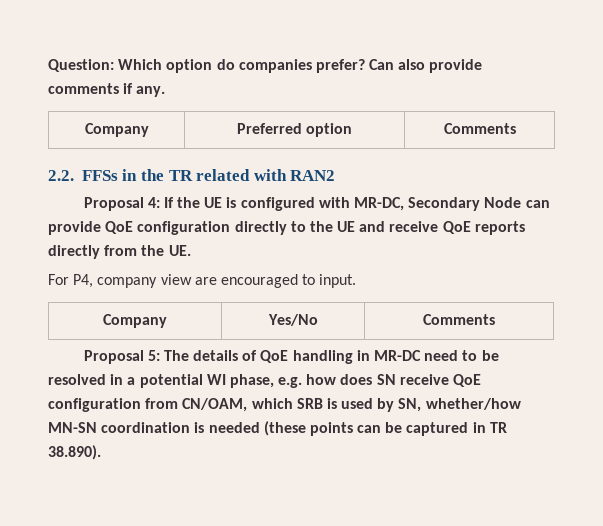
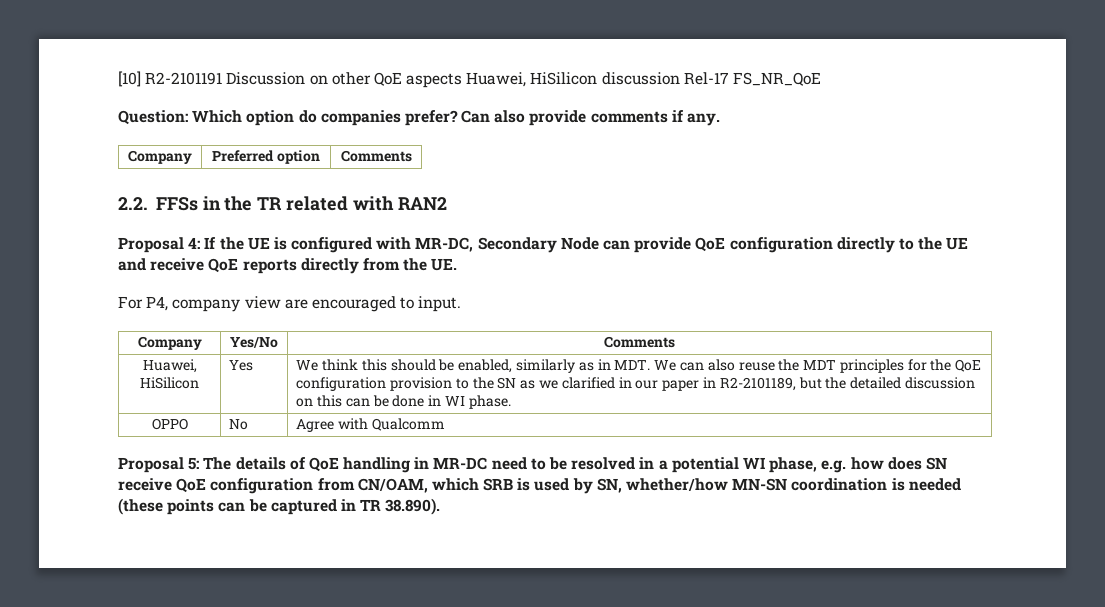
(48, 65) none -> [118,71,822,88] [10] R2-2101191 Discussion on other QoE aspects Huawei, HiSilicon discussion Rel-17 FS_NR_QoE //
(495, 319) none -> [142,359,197,373] [140,377,199,389] [229,360,254,371] [296,359,982,373] [296,377,975,391] [296,395,511,409] [151,418,188,430] [229,419,249,430] [296,418,445,432] // Huawei, HiSilicon | Yes | We think this should be enabled, similarly as in MDT. We can also reuse the MDT principles for the QoE configuration provision to the SN as we clarified in our paper in R2-2101189, but the detailed discussion on this can be done in WI phase. // OPPO | No | Agree with Qualcomm

